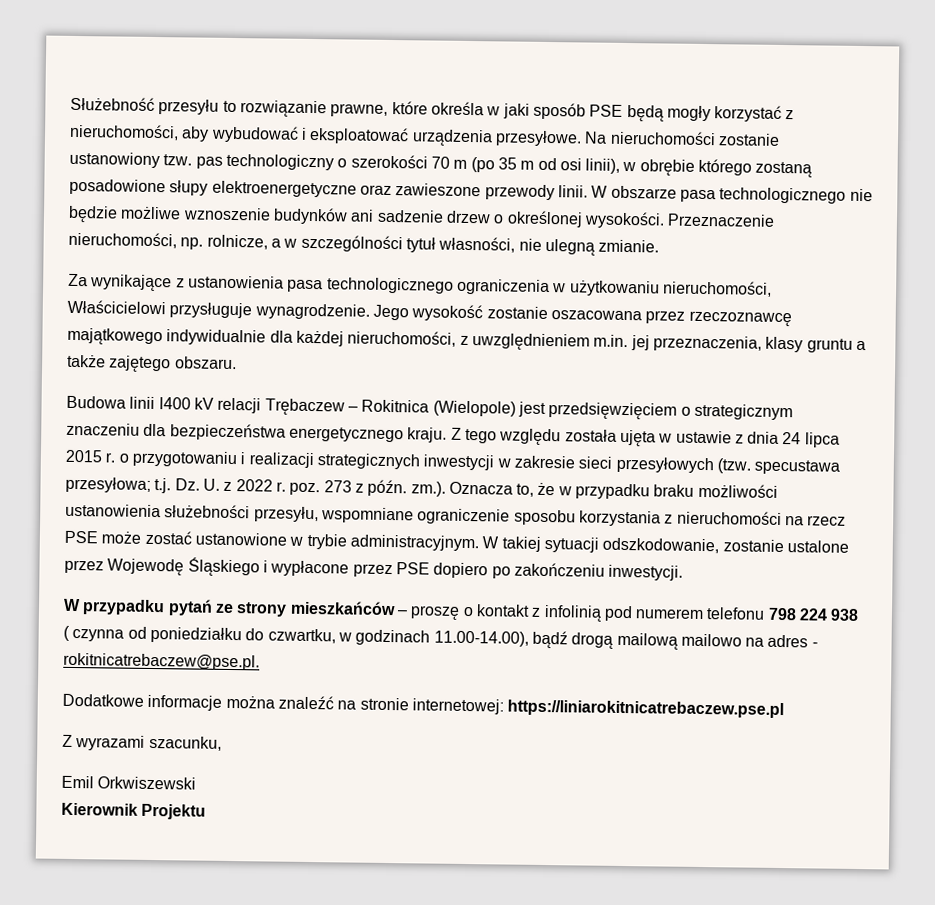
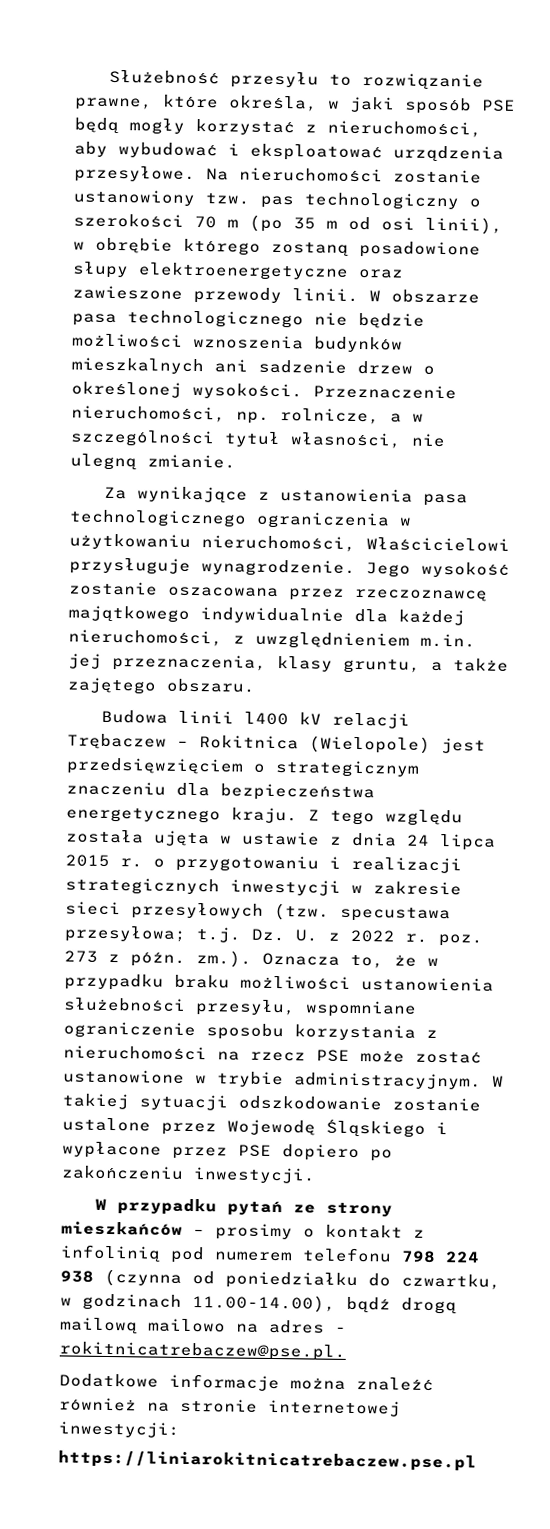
[430,101,484,116] określa -> [228,95,318,112] określa,
[120,206,348,225] możliwe wznoszenie budynków -> [72,333,403,353] [71,357,204,375] możliwości wznoszenia budynków mieszkalnych
[806,338,853,353] gruntu -> [343,658,421,674] gruntu,
[602,537,720,554] odszkodowanie, -> [238,1095,382,1111] odszkodowanie
[410,605,461,620] proszę -> [215,1223,293,1241] prosimy
[63,625,125,642] ( czynna -> [104,1268,182,1287] (czynna
(334, 702) none -> [59,1397,137,1412] również
[411,698,504,715] internetowej: -> [268,1399,401,1417] [58,1421,180,1438] internetowej inwestycji: //
[62,734,222,751] [61,775,197,790] [61,802,207,820] // Z wyrazami szacunku, // Emil Orkwiszewski // Kierownik Projektu -> (477, 1461) none

